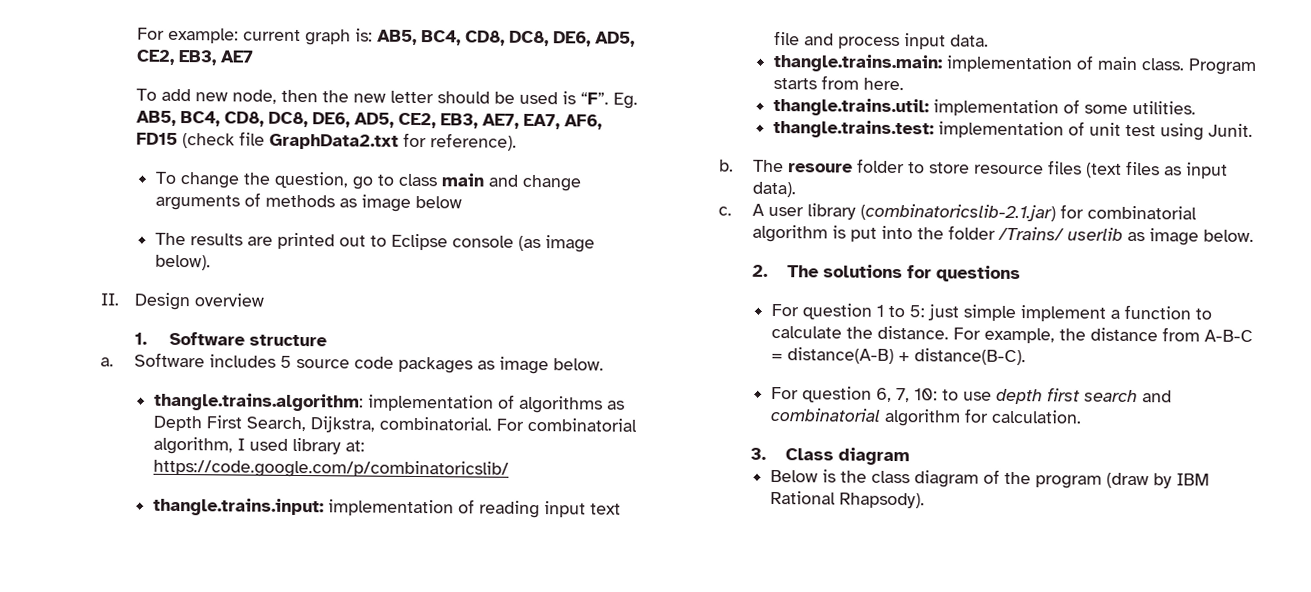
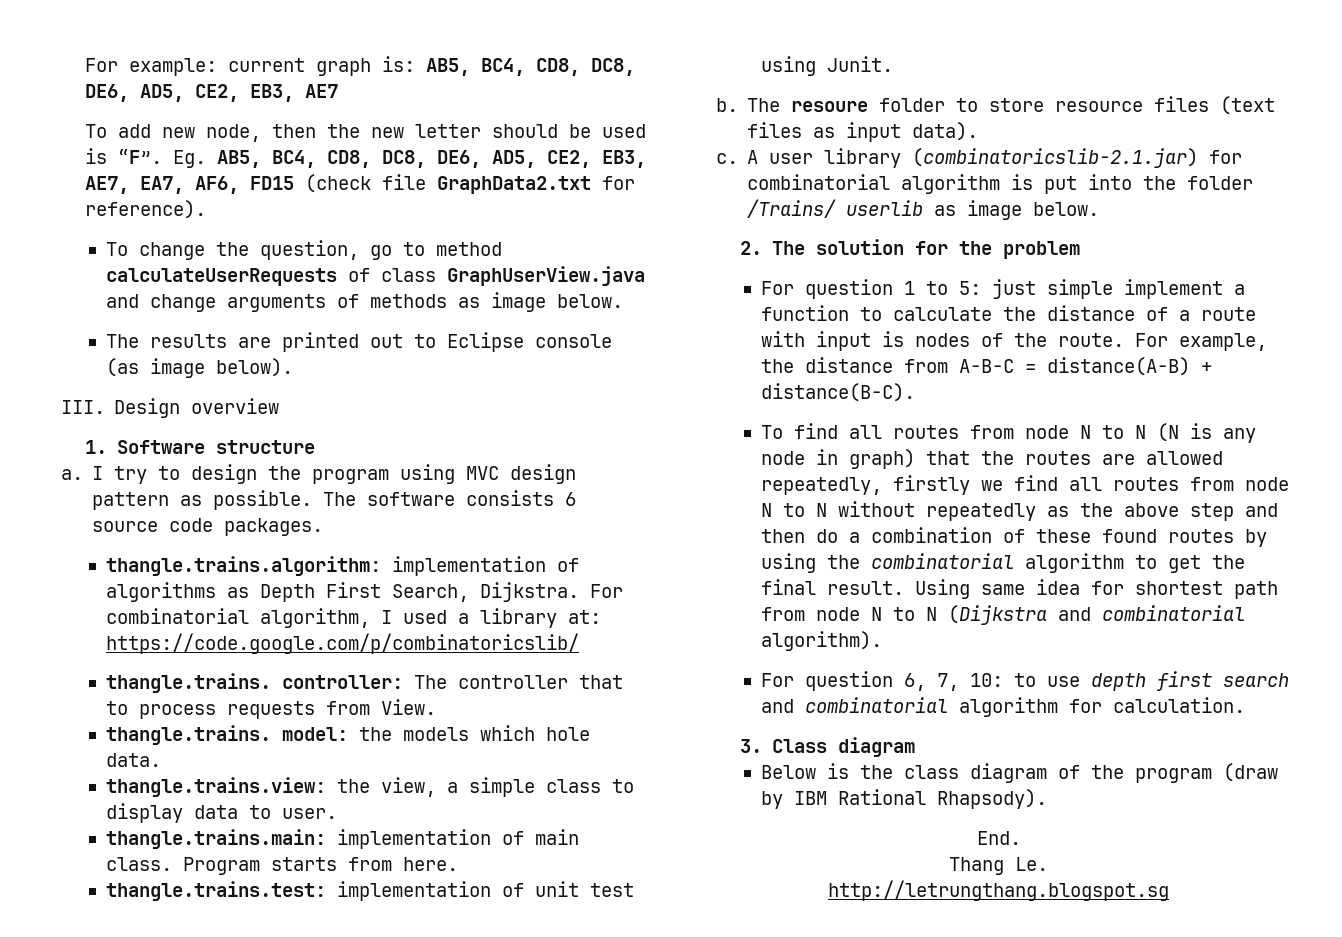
[397,173,485,187] class main -> [436,242,503,256] [106,266,646,286] method calculateUserRequests of class GraphUserView.java
[414,195,462,209] below -> [557,294,624,308] below.
[100,293,121,306] II. -> [60,400,105,414] III.
[134,352,605,375] Software includes 5 source code packages as image below. -> [92,464,577,484] [92,490,577,510] [92,518,324,536] I try to design the program using MVC design pattern as possible. The software consists 6 source code packages.
[309,416,492,433] Dijkstra, combinatorial. -> [480,582,580,602] Dijkstra.
(288, 444) none -> [458,613,470,624] a
[152,497,621,519] [773,30,989,50] thangle.trains.input: implementation of reading input text file and process input data. -> [106,673,624,693] [106,699,437,719] [106,725,591,745] [106,753,162,767] [106,777,635,797] [106,803,338,823] thangle.trains. controller: The controller that to process requests from View. // thangle.trains. model: the models which hole data. // thangle.trains.view: the view, a simple class to display data to user.
[772,97,1196,117] // thangle.trains.util: implementation of some utilities. -> (459, 864) none
[822,264,1021,283] solutions for questions -> [815,239,1080,259] solution for the problem
[876,325,949,340] distance. -> [1047,305,1257,321] [761,331,1125,351] distance of a route with input is nodes of the route.
(1026, 357) none -> [761,423,1257,443] [761,449,1224,469] [761,475,1290,495] [761,501,1279,521] [761,527,1268,547] [761,553,1246,573] [761,579,1279,599] [761,605,1246,625] [761,631,883,651] // To find all routes from node N to N (N is any node in graph) that the routes are allowed repeatedly, firstly we find all routes from node N to N without repeatedly as the above step and then do a combination of these found routes by using the combinatorial algorithm to get the final result. Using same idea for shortest path from node N to N (Dijkstra and combinatorial algorithm).
(925, 500) none -> [976,831,1021,845] [949,857,1048,875] [828,880,1169,901] // End. // Thang Le. // http://letrungthang.blogspot.sg

